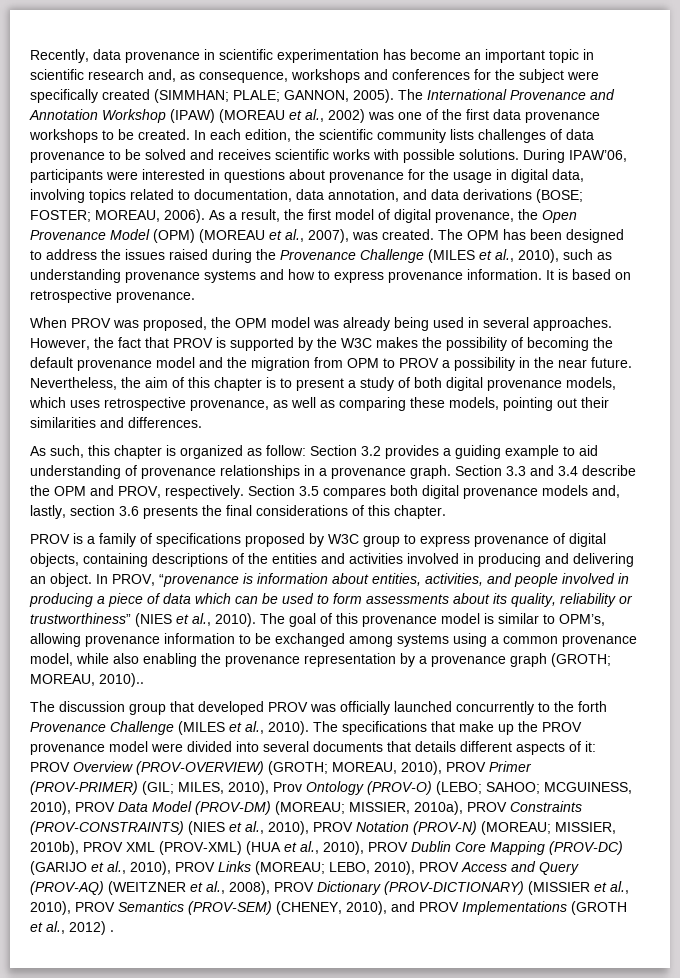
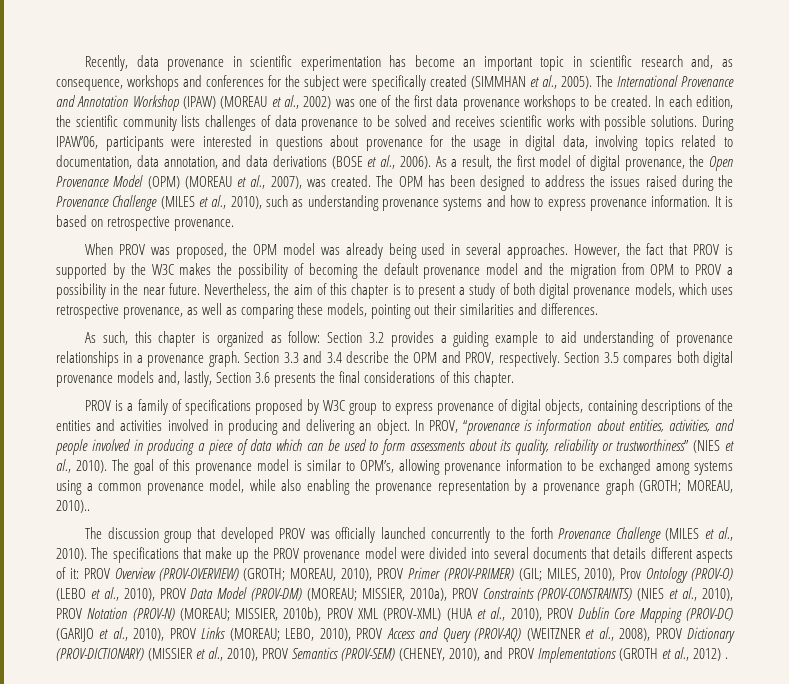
[154,89,349,103] (SIMMHAN; PLALE; GANNON, -> [470,75,557,89] (SIMMHAN et al.,
[536,189,583,203] [30,210,160,222] (BOSE; FOSTER; MOREAU, -> [331,155,395,169] (BOSE et al.,
[70,505,115,516] section -> [216,372,252,383] Section
[436,781,632,795] (LEBO; SAHOO; MCGUINESS, -> [56,587,119,601] (LEBO et al.,

